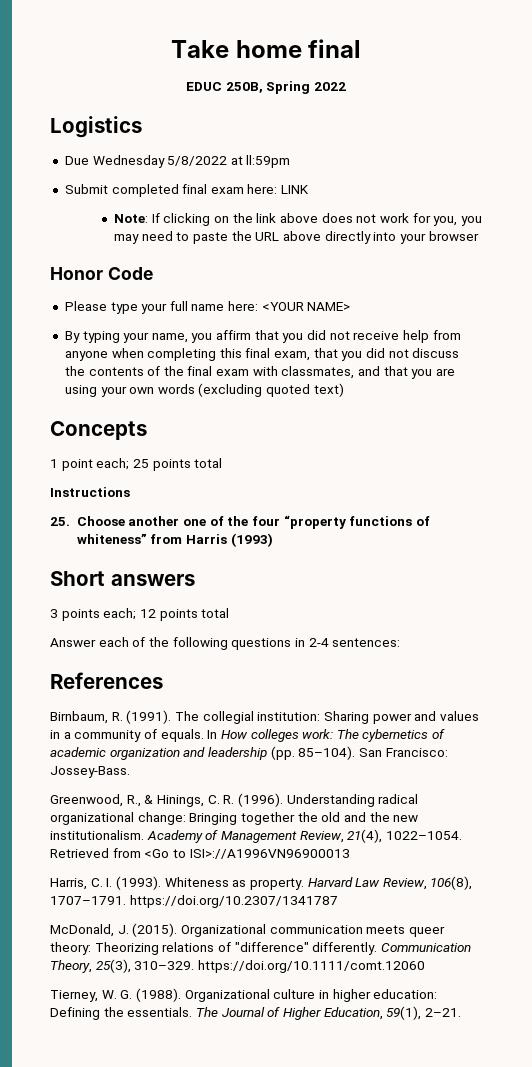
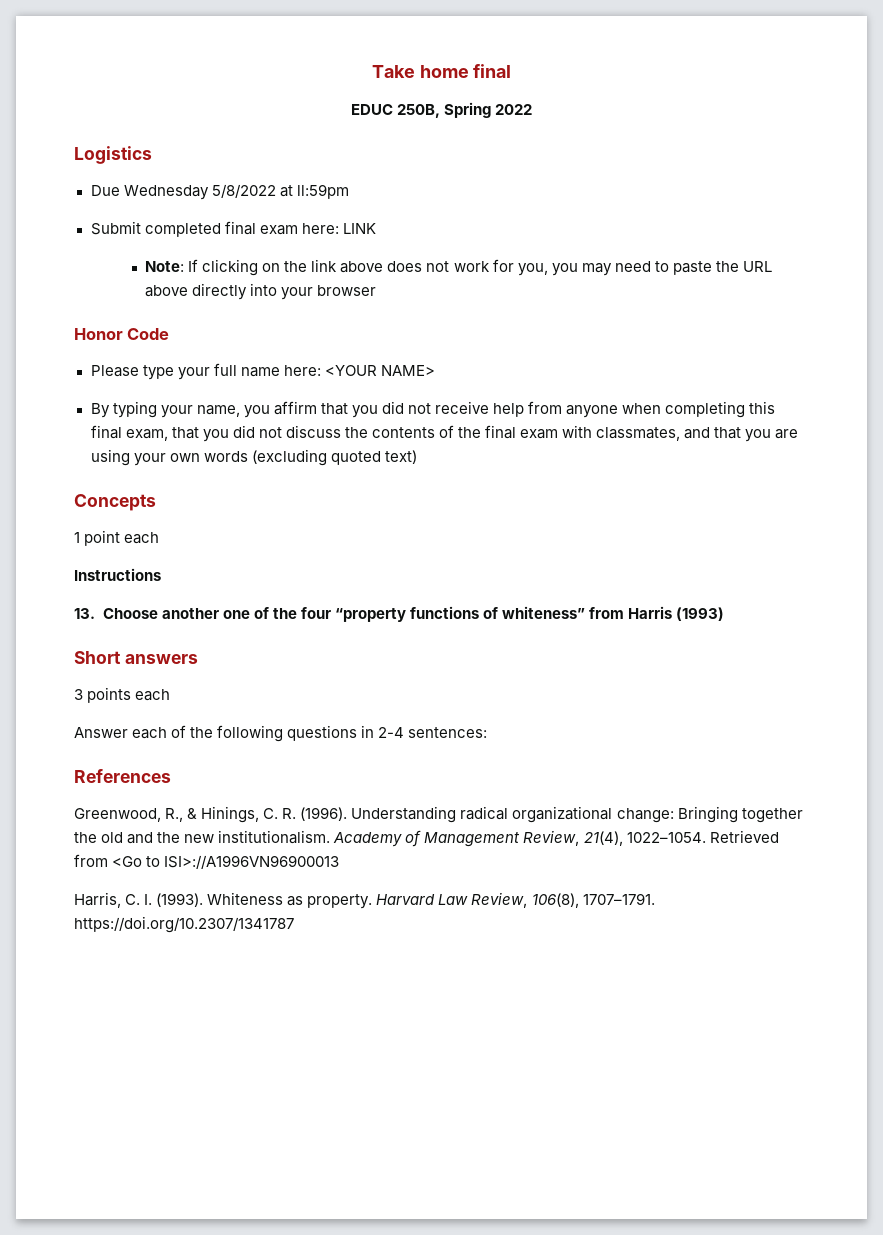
[96,458,223,471] each; 25 points total -> [124,532,160,544] each
[50,517,70,526] 25. -> [74,608,95,619] 13.
[103,608,230,621] each; 12 points total -> [135,689,171,701] each
[50,710,479,724] [50,729,446,742] [50,746,448,760] [50,766,130,778] // Birnbaum, R. (1991). The collegial institution: Sharing power and values in a community of equals. In How colleges work: The cybernetics of academic organization and leadership (pp. 85–104). San Francisco: Jossey-Bass. -> (171, 776) none
[50,923,445,937] [50,942,471,955] [50,959,425,973] [50,988,438,1002] [50,1006,461,1020] // McDonald, J. (2015). Organizational communication meets queer theory: Theorizing relations of "difference" differently. Communication Theory, 25(3), 310–329. https://doi.org/10.1111/comt.12060 // Tierney, W. G. (1988). Organizational culture in higher education: Defining the essentials. The Journal of Higher Education, 59(1), 2–21. -> (294, 924) none

